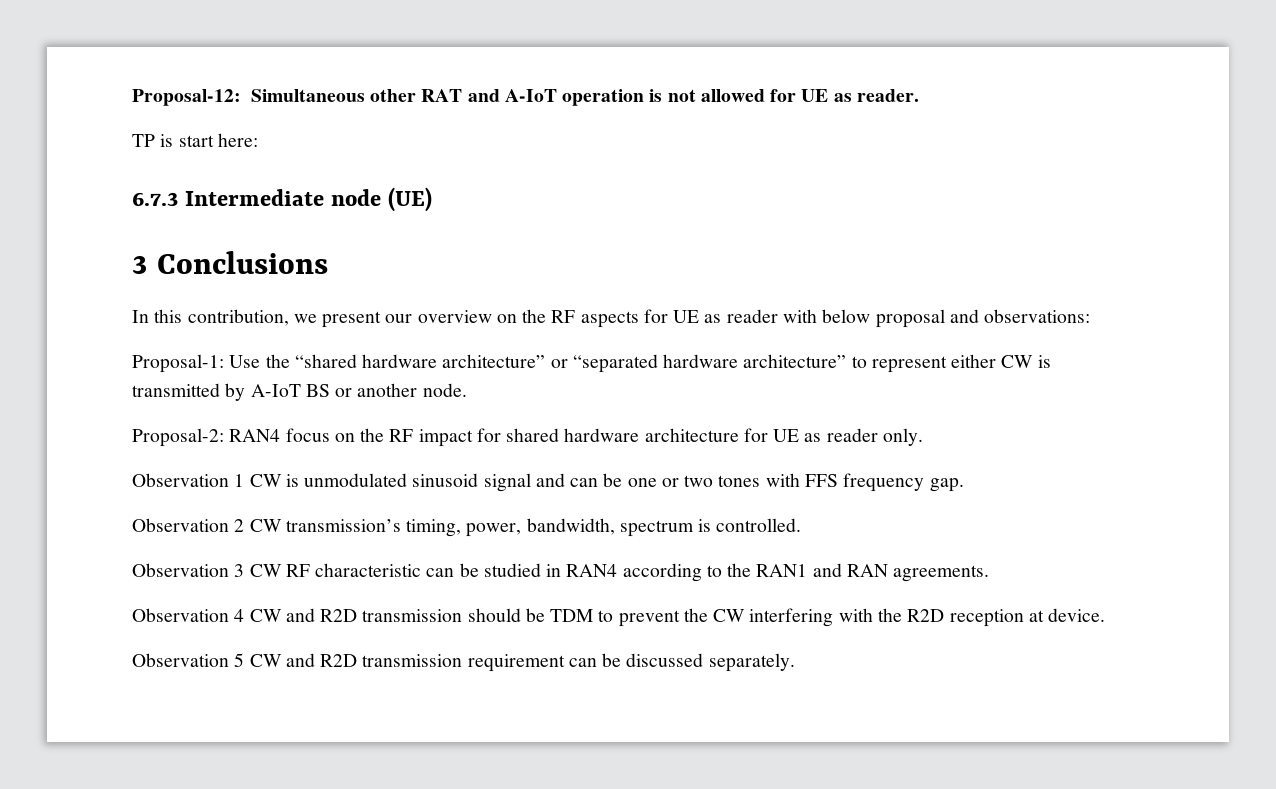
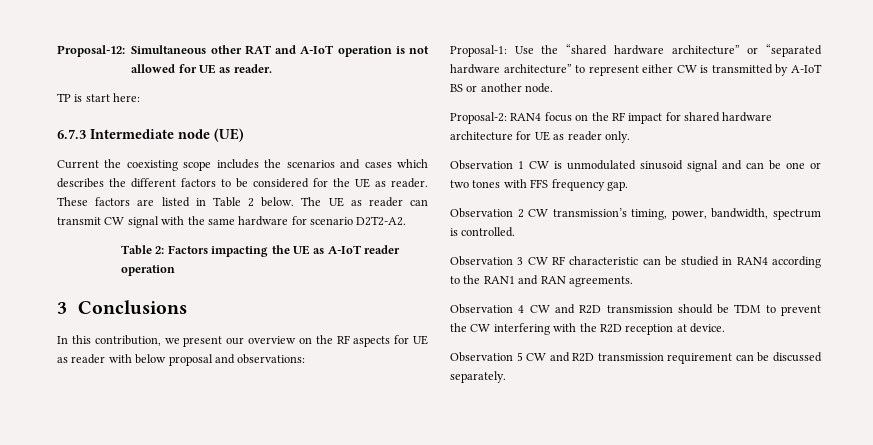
(433, 199) none -> [57,159,429,171] [57,178,428,188] [57,197,428,207] [57,216,407,228] [121,245,401,257] [121,265,176,276] // Current the coexisting scope includes the scenarios and cases which describes the different factors to be considered for the UE as reader. These factors are listed in Table 2 below. The UE as reader can transmit CW signal with the same hardware for scenario D2T2-A2. // Table 2: Factors impacting the UE as A-IoT reader operation

